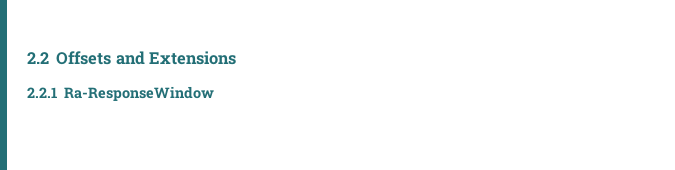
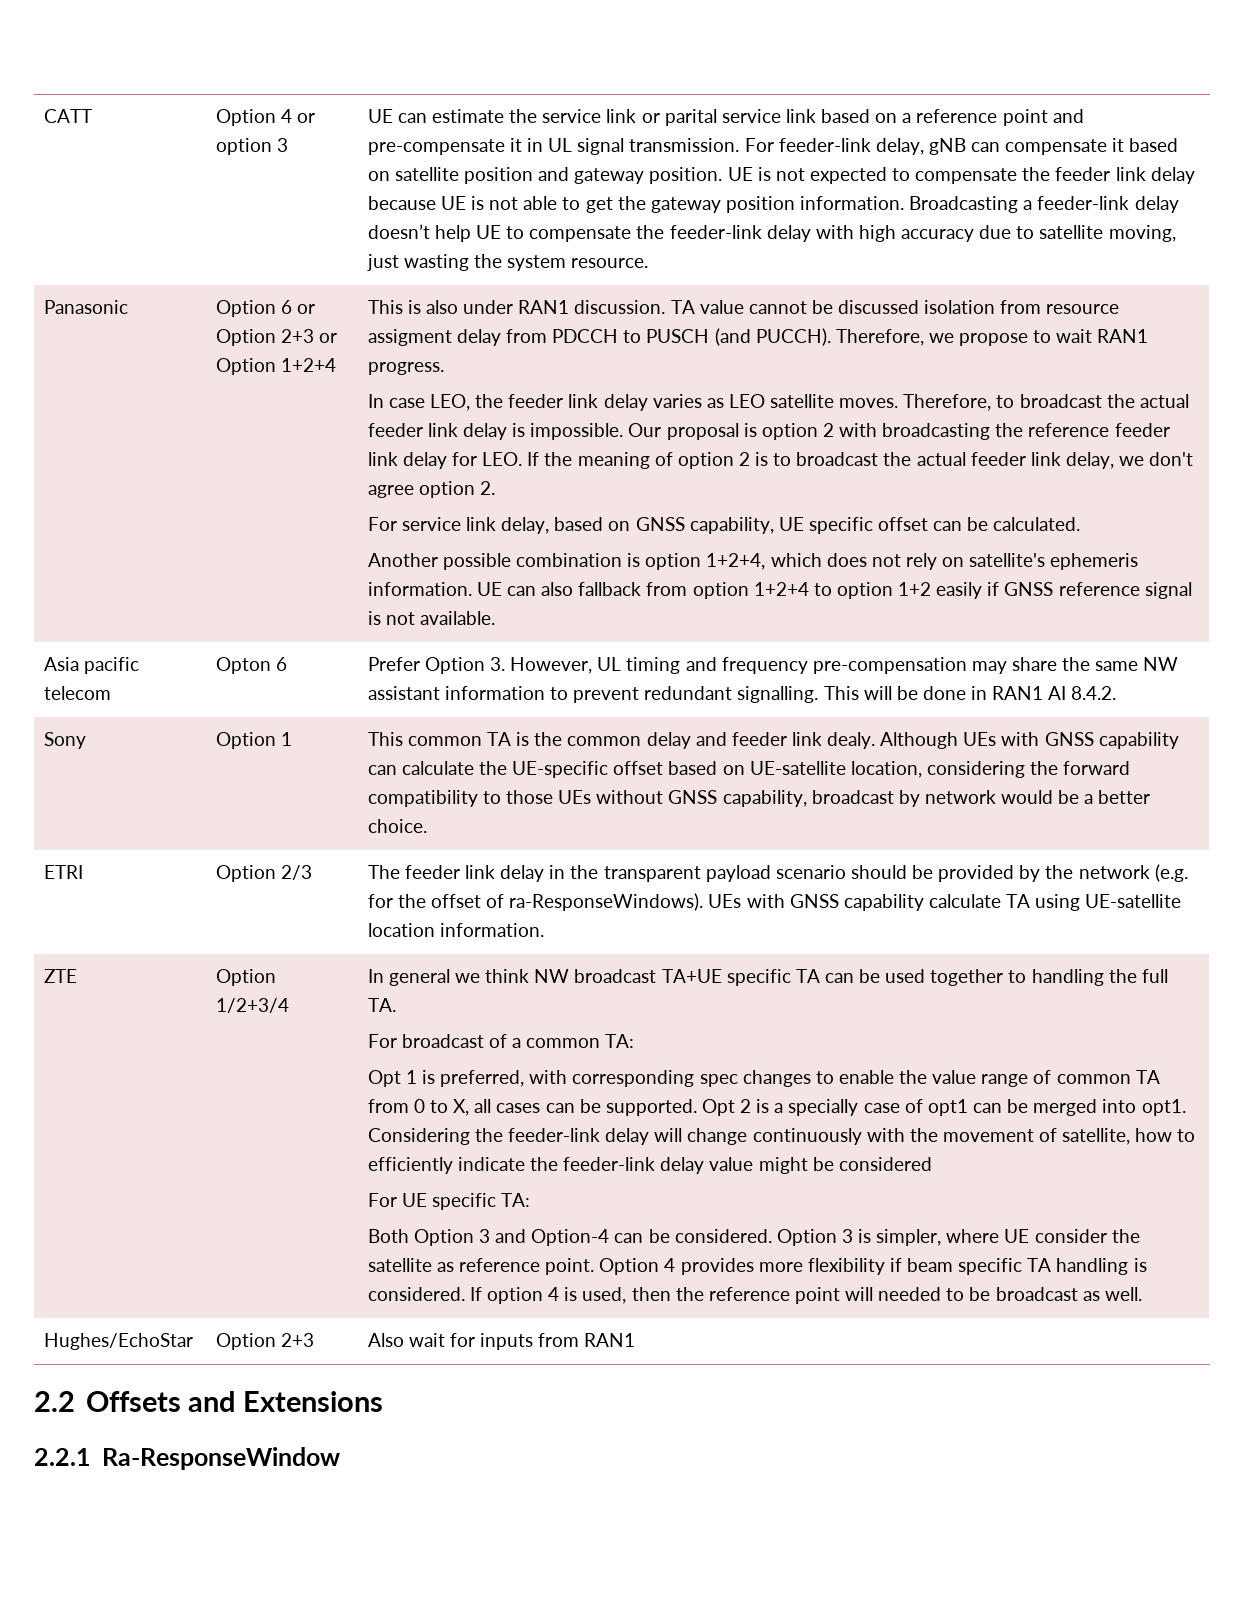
(27, 58) none -> [43,109,92,123] [215,109,316,126] [215,138,288,155] [367,109,1084,126] [367,138,1179,155] [367,167,1195,184] [367,196,1179,213] [367,224,1176,242] [366,254,649,271] [43,300,128,314] [215,300,316,317] [215,329,338,346] [215,358,336,375] [367,300,1120,314] [367,328,1149,346] [367,362,444,375] [367,394,1189,411] [367,423,1170,440] [367,452,1194,469] [367,481,496,498] [367,517,1081,534] [367,553,1139,570] [367,582,1192,599] [367,611,496,625] [43,657,139,674] [43,686,111,700] [215,657,287,674] [367,657,1179,674] [367,686,1117,703] [43,732,86,749] [215,732,292,749] [367,732,1179,749] [367,761,1131,778] [367,790,1151,807] [367,819,427,833] [43,865,83,879] [215,865,312,882] [367,864,1188,882] [367,893,1182,911] [367,923,544,937] [43,969,77,983] [215,969,276,986] [215,998,289,1013] [367,969,1168,986] [367,998,396,1012] [367,1034,635,1048] [367,1070,1160,1087] [367,1099,1186,1116] [367,1128,1196,1145] [367,1157,932,1174] [367,1193,531,1210] [367,1229,1140,1246] [367,1258,1147,1275] [367,1287,1142,1304] [43,1333,193,1350] [215,1333,314,1350] [367,1333,636,1350] CATT | Option 4 or option 3 | UE can estimate the service link or parital service link based on a reference point and pre-compensate it in UL signal transmission. For feeder-link delay, gNB can compensate it based on satellite position and gateway position. UE is not expected to compensate the feeder link delay because UE is not able to get the gateway position information. Broadcasting a feeder-link delay doesn’t help UE to compensate the feeder-link delay with high accuracy due to satellite moving, just wasting the system resource. // Panasonic | Option 6 or Option 2+3 or Option 1+2+4 | This is also under RAN1 discussion. TA value cannot be discussed isolation from resource assigment delay from PDCCH to PUSCH (and PUCCH). Therefore, we propose to wait RAN1 progress. // In case LEO, the feeder link delay varies as LEO satellite moves. Therefore, to broadcast the actual feeder link delay is impossible. Our proposal is option 2 with broadcasting the reference feeder link delay for LEO. If the meaning of option 2 is to broadcast the actual feeder link delay, we don't agree option 2. // For service link delay, based on GNSS capability, UE specific offset can be calculated. // Another possible combination is option 1+2+4, which does not rely on satellite's ephemeris information. UE can also fallback from option 1+2+4 to option 1+2 easily if GNSS reference signal is not available. // Asia pacific telecom | Opton 6 | Prefer Option 3. However, UL timing and frequency pre-compensation may share the same NW assistant information to prevent redundant signalling. This will be done in RAN1 AI 8.4.2. // Sony | Option 1 | This common TA is the common delay and feeder link dealy. Although UEs with GNSS capability can calculate the UE-specific offset based on UE-satellite location, considering the forward compatibility to those UEs without GNSS capability, broadcast by network would be a better choice. // ETRI | Option 2/3 | The feeder link delay in the transparent payload scenario should be provided by the network (e.g. for the offset of ra-ResponseWindows). UEs with GNSS capability calculate TA using UE-satellite location information. // ZTE | Option 1/2+3/4 | In general we think NW broadcast TA+UE specific TA can be used together to handling the full TA. // For broadcast of a common TA: // Opt 1 is preferred, with corresponding spec changes to enable the value range of common TA from 0 to X, all cases can be supported. Opt 2 is a specially case of opt1 can be merged into opt1. Considering the feeder-link delay will change continuously with the movement of satellite, how to efficiently indicate the feeder-link delay value might be considered // For UE specific TA: // Both Option 3 and Option-4 can be considered. Option 3 is simpler, where UE consider the satellite as reference point. Option 4 provides more flexibility if beam specific TA handling is considered. If option 4 is used, then the reference point will needed to be broadcast as well. // Hughes/EchoStar | Option 2+3 | Also wait for inputs from RAN1 //

